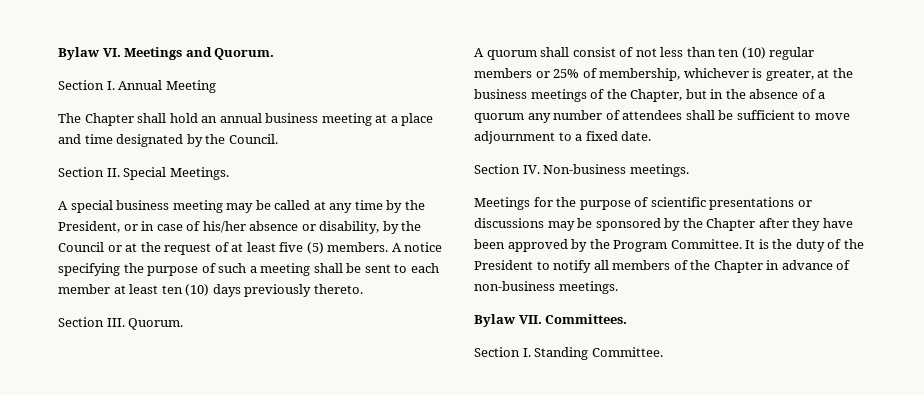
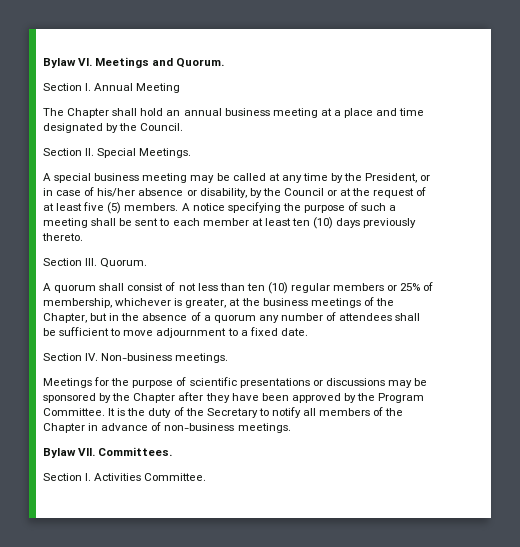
[474,260,533,270] President -> [206,408,258,418] Secretary
[534,347,589,360] Standing -> [94,473,142,481] Activities

